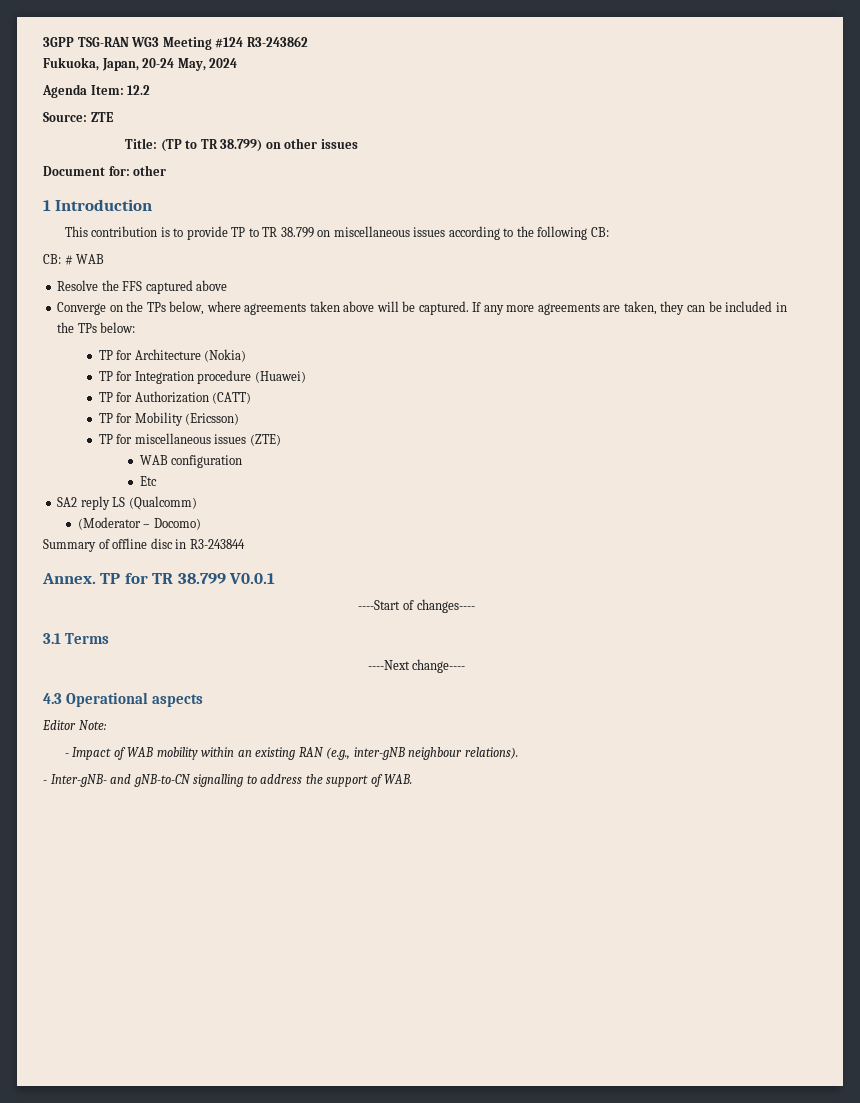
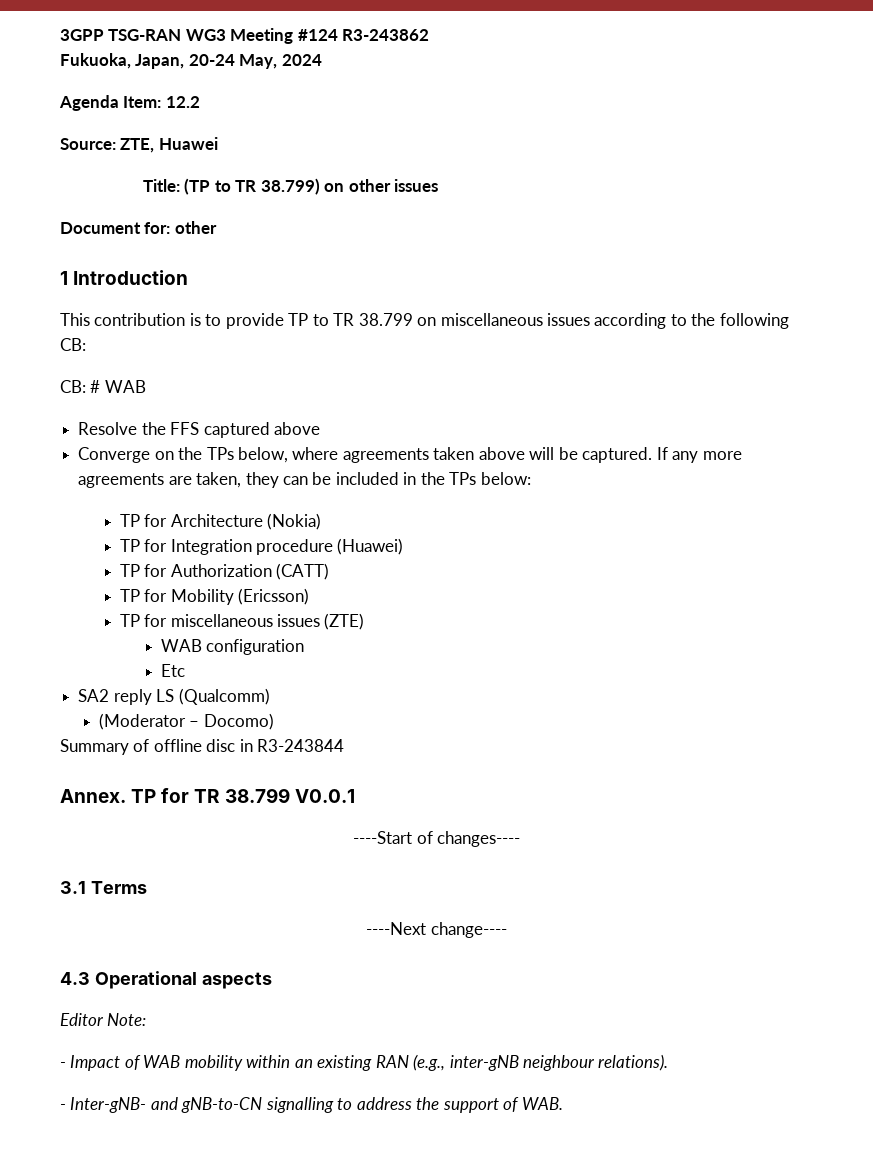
[90,112,113,122] ZTE -> [120,137,218,153] ZTE, Huawei

